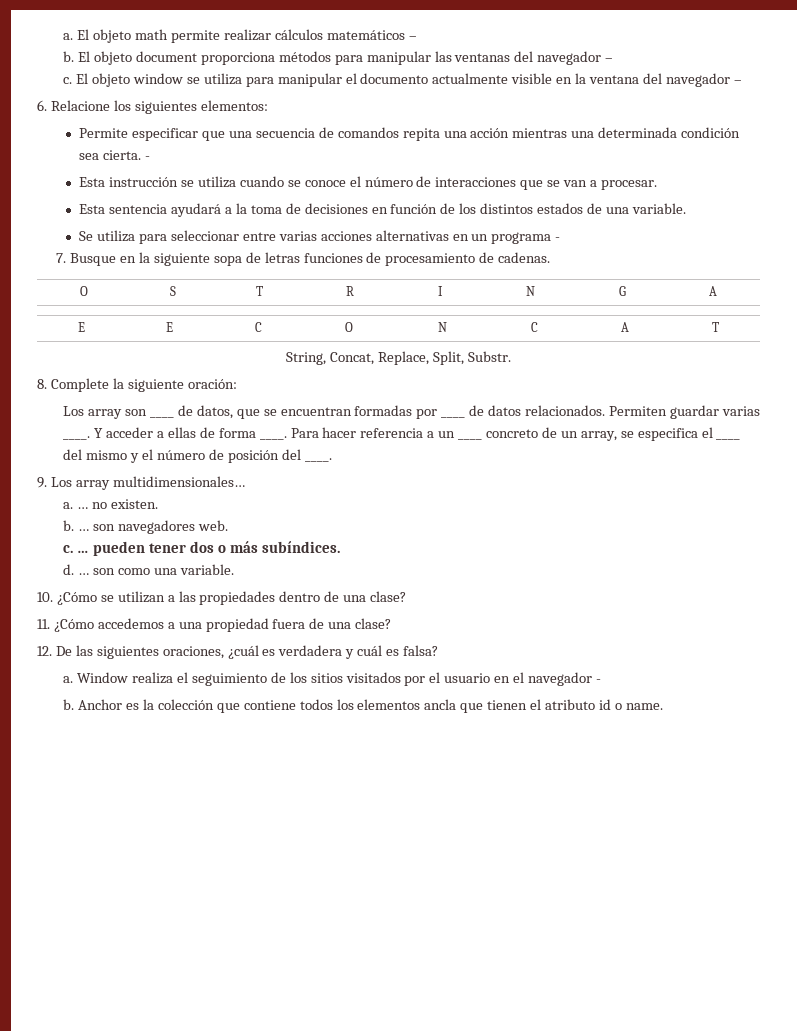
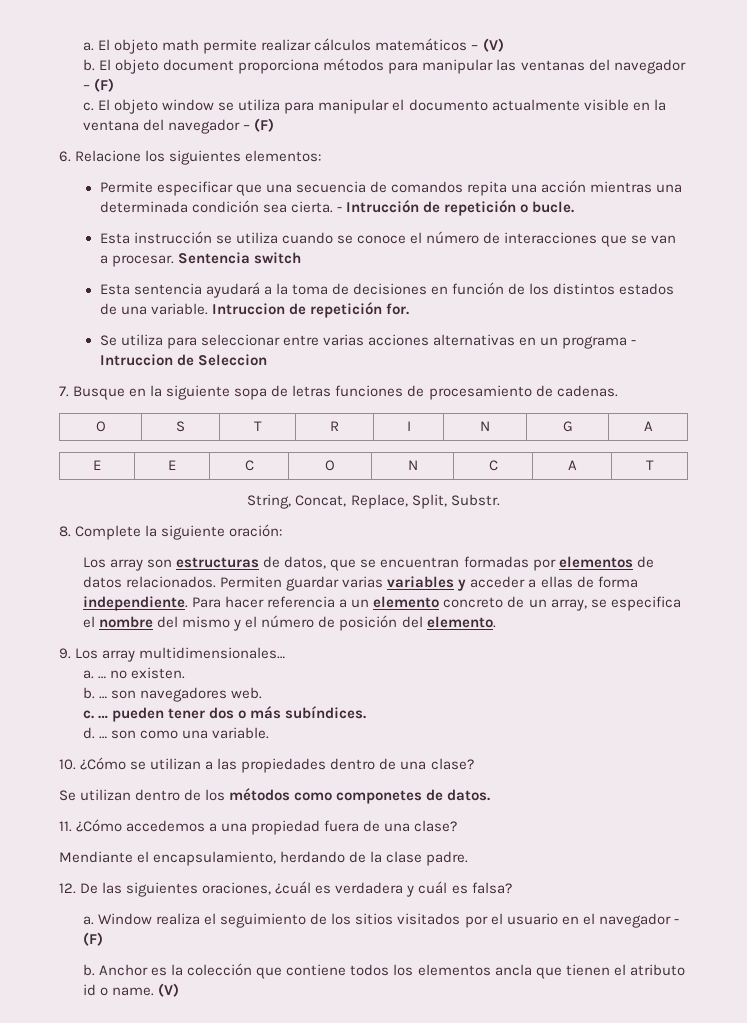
(417, 38) none -> [482,38,504,52] (V)
(614, 60) none -> [94,78,115,92] (F)
(742, 82) none -> [254,118,275,132] (F)
(151, 158) none -> [345,200,575,216] Intrucción de repetición o bucle.
(657, 185) none -> [177,252,301,264] Sentencia switch
(686, 208) none -> [211,302,409,318] Intruccion de repetición for.
(561, 239) none -> [99,354,267,366] Intruccion de Seleccion
[149,416,174,418] ____ -> [176,557,260,568] estructuras
[441,416,466,418] ____ -> [558,556,633,568] elementos
[63,428,104,440] ____. Y -> [387,576,467,591] variables y
[259,436,287,440] ____. -> [83,596,189,611] independiente.
[458,438,483,440] ____ -> [373,596,440,608] elemento
[716,438,741,440] ____ -> [99,616,154,628] nombre
[304,458,332,462] ____. -> [426,616,496,628] elemento.
(407, 596) none -> [59,788,491,804] // Se utilizan dentro de los métodos como componetes de datos.
(392, 623) none -> [59,851,469,866] // Mendiante el encapsulamiento, herdando de la clase padre.
(601, 681) none -> [83,932,104,946] (F)
(663, 706) none -> [158,983,180,997] (V)

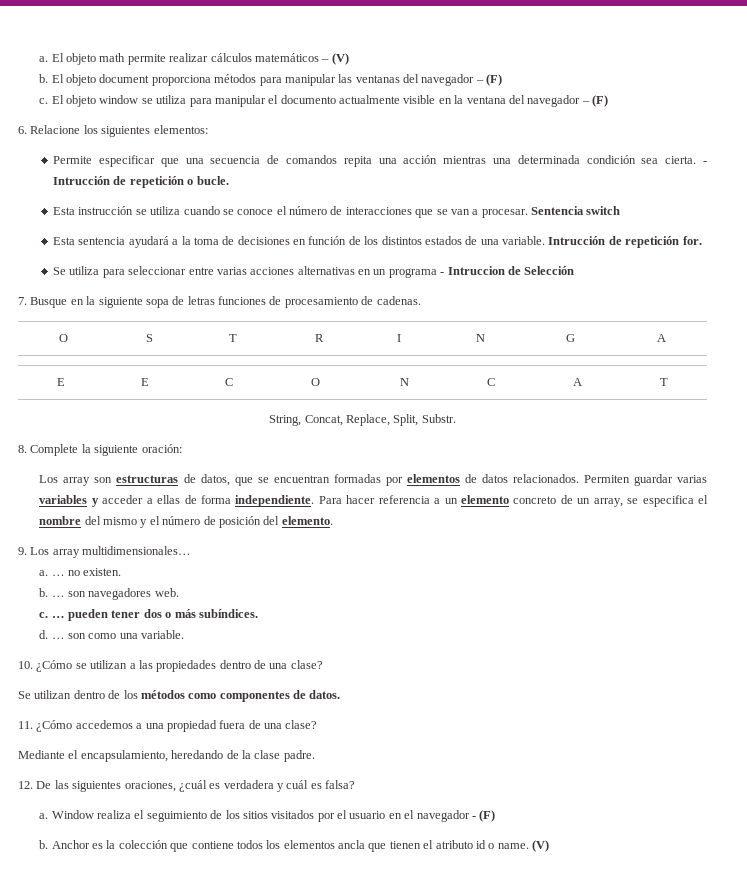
[211,303,285,315] Intruccion -> [548,236,606,245] Intrucción
[197,354,267,366] Seleccion -> [524,266,575,275] Selección
[336,790,423,804] componetes -> [219,691,290,702] componentes
[59,851,133,863] Mendiante -> [18,750,65,759] Mediante
[280,851,346,863] herdando -> [171,750,224,759] heredando

